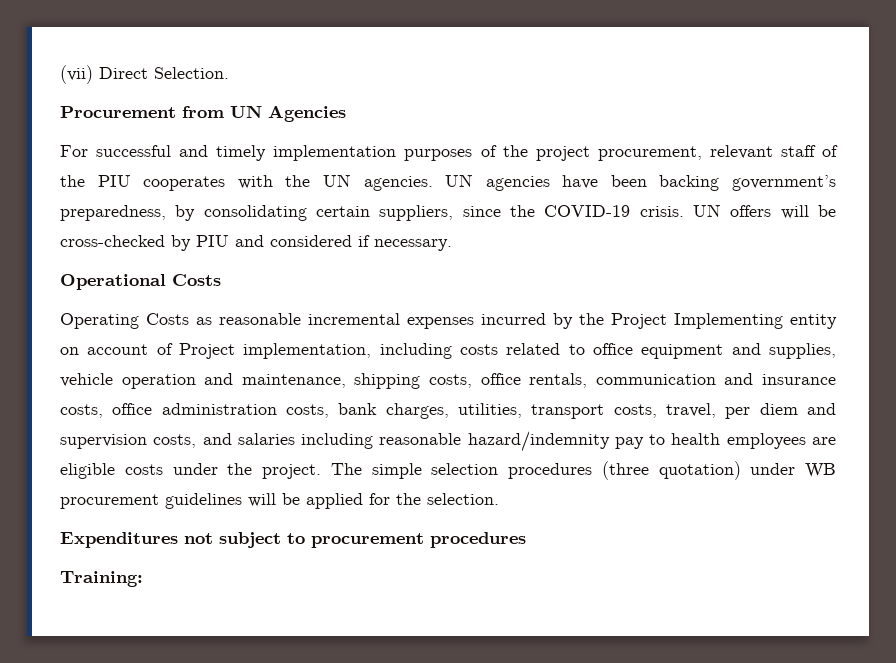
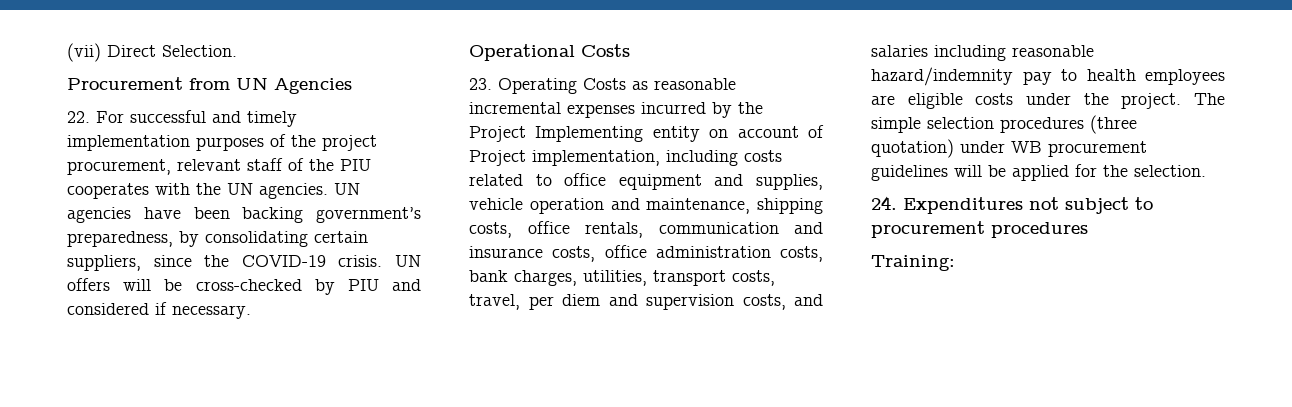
(346, 113) none -> [67,111,90,123] 22.
(221, 280) none -> [469,78,492,90] 23.
(499, 499) none -> [871,196,897,210] 24.

